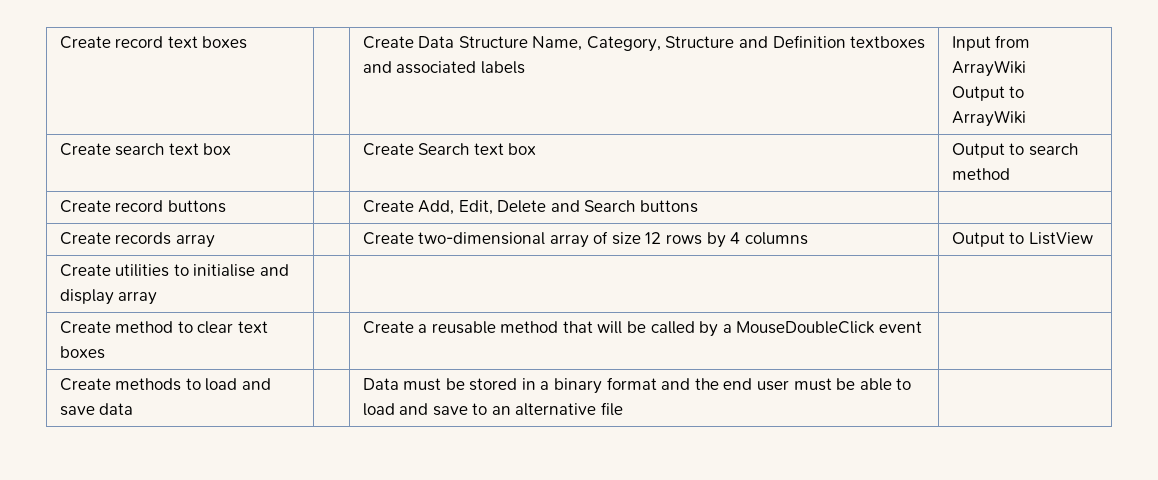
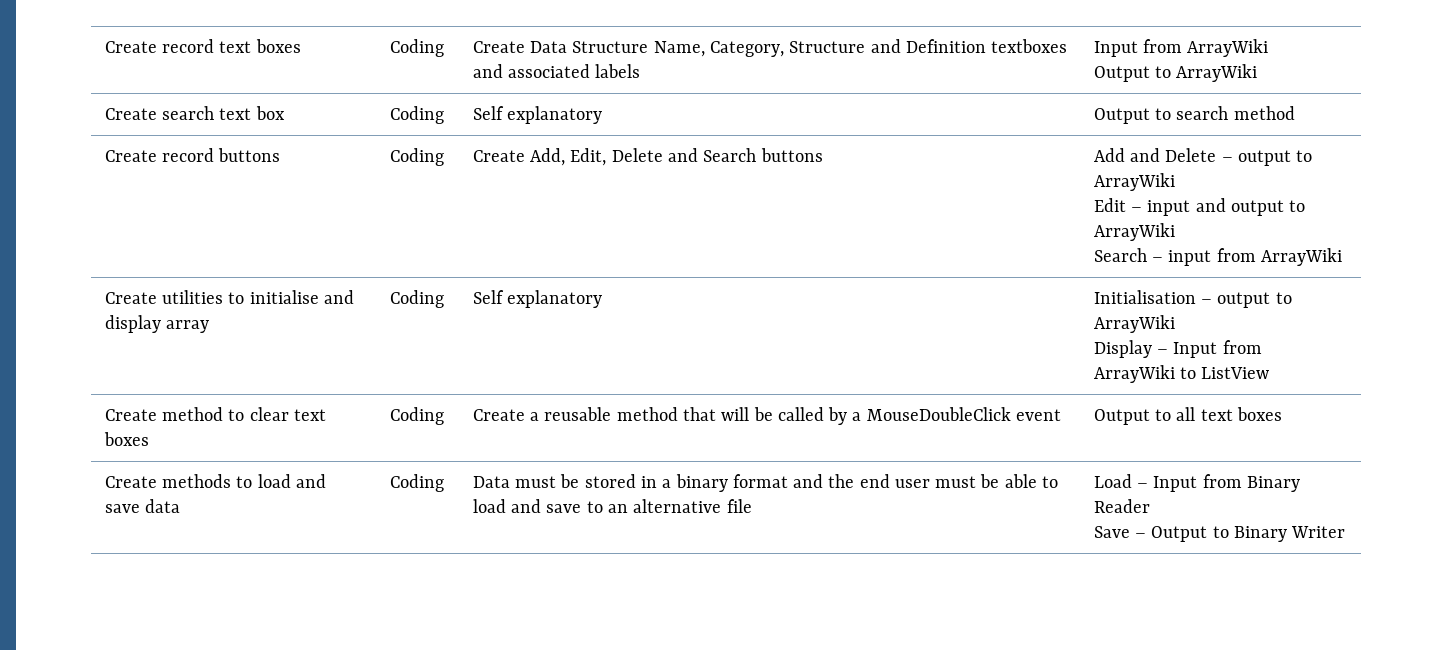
(248, 42) none -> [389,39,444,57] Coding
[362,143,537,156] | Create Search text box -> [389,106,444,124] [472,106,603,124] Coding | Self explanatory
(226, 206) none -> [389,148,444,166] Coding
[59,232,215,248] [362,231,808,248] [951,232,1093,247] // Create records array | | Create two-dimensional array of size 12 rows by 4 columns | Output to ListView -> [1093,148,1313,166] [1093,173,1175,191] [1093,198,1306,216] [1093,223,1175,241] [1093,248,1342,266] Add and Delete – output to ArrayWiki // Edit – input and output to ArrayWiki // Search – input from ArrayWiki
(158, 298) | | -> [389,290,444,308] [472,290,603,308] [1093,290,1292,308] [1093,315,1175,333] [1093,340,1262,358] [1093,365,1270,383] Coding | Self explanatory | Initialisation – output to ArrayWiki // Display – Input from ArrayWiki to ListView
(105, 352) none -> [389,407,444,425] Coding
(923, 327) none -> [1093,407,1282,425] Output to all text boxes
(134, 409) none -> [389,474,444,492] Coding
(624, 409) none -> [1093,474,1300,492] [1093,499,1150,513] [1093,526,1346,542] Load – Input from Binary Reader // Save – Output to Binary Writer

